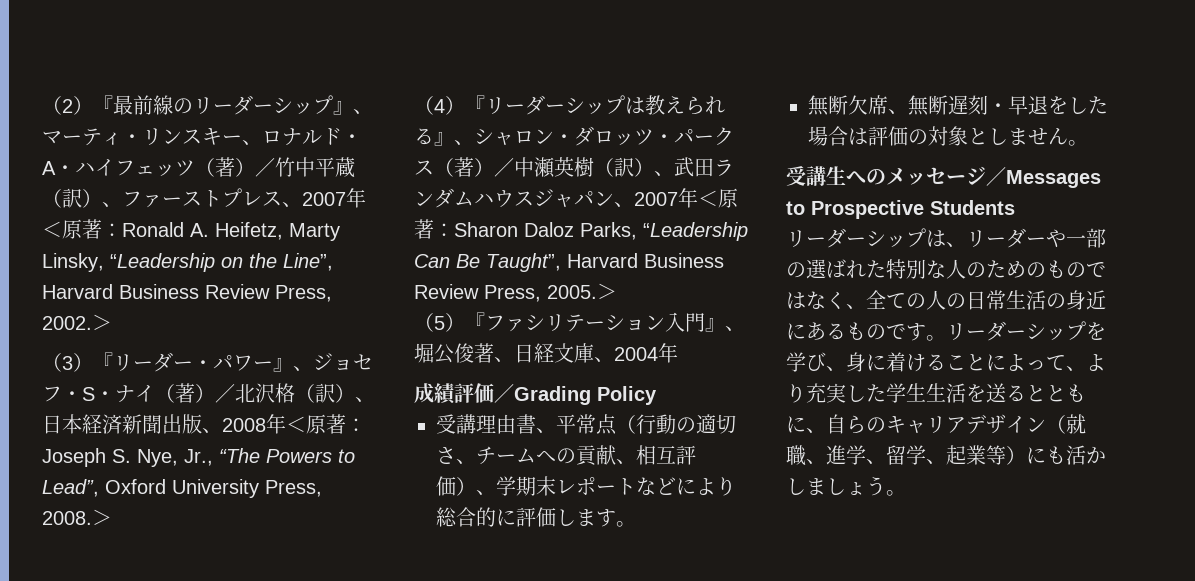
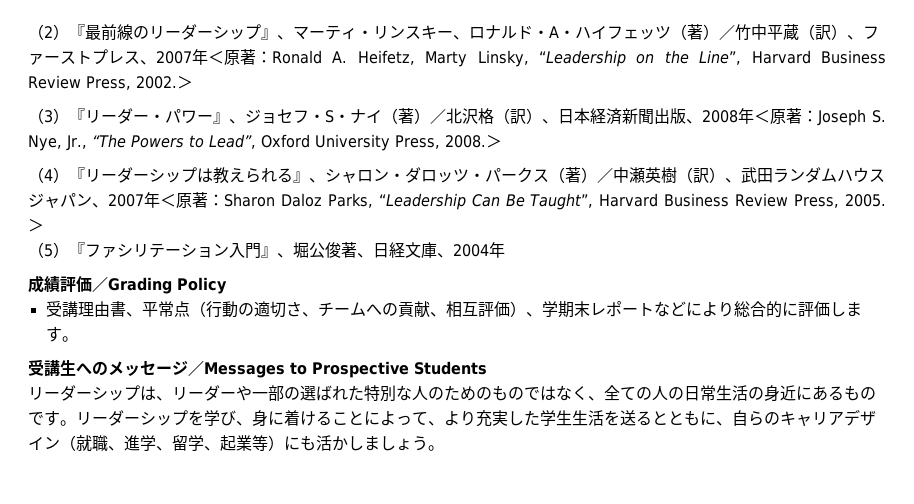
[808,95,1108,116] [808,126,1088,146] // 無断欠席、無断遅刻・早退をした場合は評価の対象としません。 -> (78, 339) none

